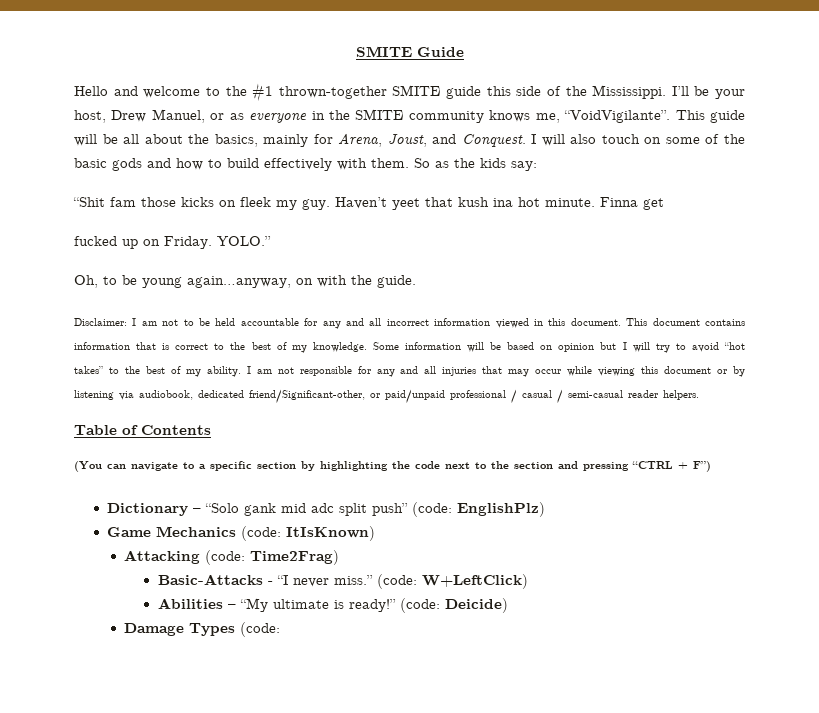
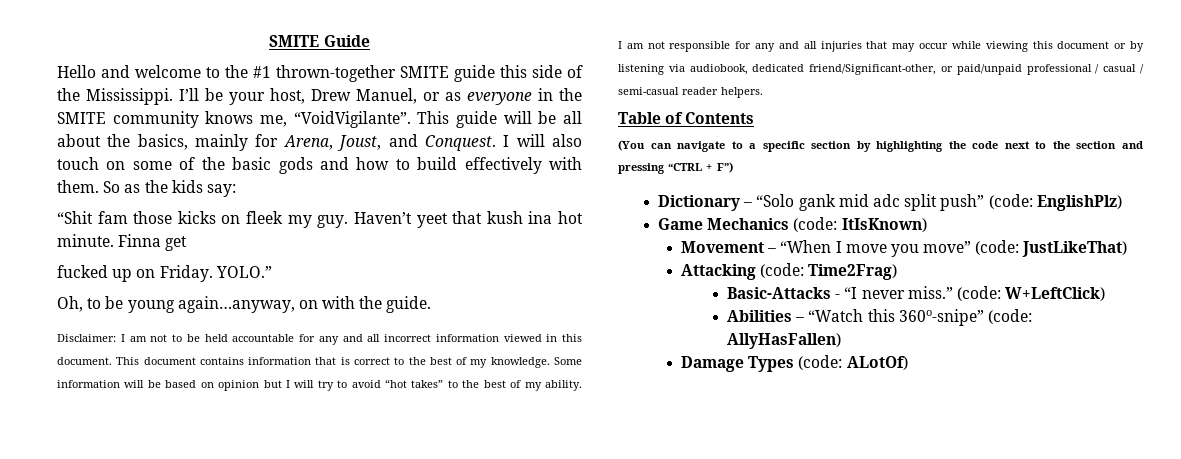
(376, 533) none -> [681,240,1128,257] // Movement – “When I move you move” (code: JustLikeThat)
[239,598,508,613] “My ultimate is ready!” (code: Deicide) -> [808,309,1032,326] [726,333,841,349] “Watch this 360o-snipe” (code: AllyHasFallen)
(281, 629) none -> [846,356,908,370] ALotOf)

